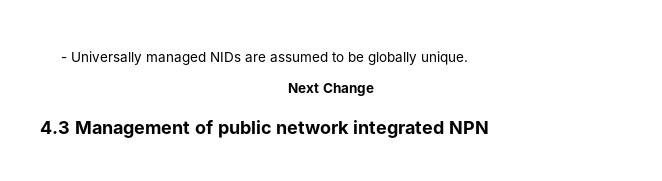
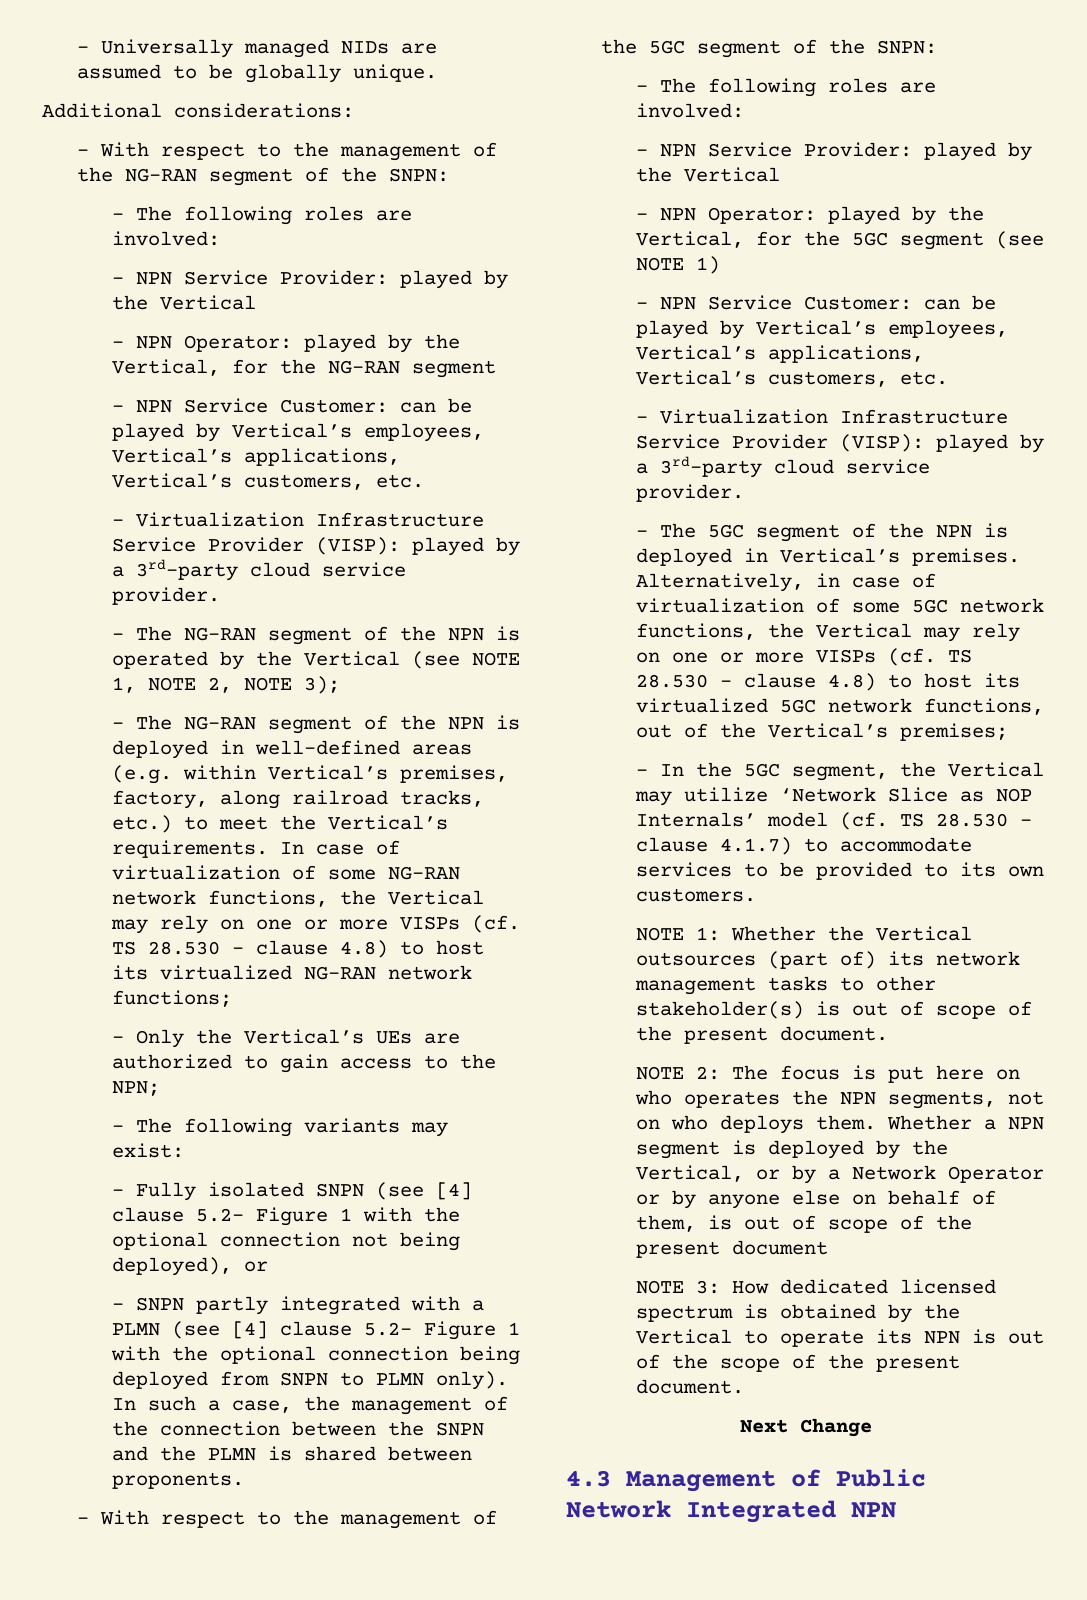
(469, 58) none -> [42,103,354,118] [77,142,498,161] [77,167,450,186] [112,206,413,225] [112,231,221,246] [112,270,509,289] [112,295,257,310] [112,334,461,353] [112,359,497,378] [112,398,473,413] [112,423,485,442] [112,448,401,466] [112,473,425,490] [112,512,485,527] [112,537,521,556] [112,559,407,581] [112,587,221,605] [112,626,521,645] [112,651,521,670] [112,676,341,694] [112,715,521,734] [112,740,473,759] [112,765,509,784] [112,790,485,809] [112,815,449,833] [112,840,401,858] [112,865,461,880] [112,890,485,907] [111,915,521,934] [112,940,485,958] [112,965,473,980] [112,990,233,1007] [112,1029,461,1048] [112,1054,497,1073] [112,1081,161,1096] [112,1118,449,1137] [112,1143,185,1158] [112,1182,473,1201] [112,1207,461,1226] [112,1232,461,1251] [112,1257,269,1276] [112,1296,485,1315] [112,1321,521,1340] [111,1346,521,1365] [112,1371,509,1390] [112,1396,509,1415] [112,1421,485,1436] [112,1446,473,1461] [112,1472,245,1489] [77,1510,498,1529] [601,39,938,58] [636,78,937,97] [636,103,745,118] [636,142,1033,161] [636,167,781,182] [636,206,985,225] [636,231,1045,250] [636,256,721,274] [636,295,997,310] [636,320,1009,339] [636,345,925,363] [636,370,949,387] [636,409,1009,424] [636,434,1045,453] [636,456,931,478] [636,484,745,502] [636,523,1009,542] [636,548,1021,567] [636,573,937,592] [636,598,1045,613] [636,623,1021,642] [636,648,973,666] [636,673,1021,691] [636,698,1045,715] [636,723,1009,741] [636,762,1045,781] [635,787,1033,806] [636,812,1033,830] [636,837,973,855] [636,862,1045,880] [636,888,757,902] [636,926,973,941] [636,951,1021,969] [635,976,937,995] [636,1001,1033,1019] [636,1026,889,1044] [636,1065,1021,1083] [635,1090,1045,1109] [636,1115,1045,1134] [636,1140,949,1159] [636,1165,1045,1184] [636,1190,997,1209] [636,1215,973,1233] [636,1240,829,1258] [636,1279,997,1294] [636,1304,961,1323] [636,1329,1045,1347] [636,1354,961,1372] [636,1379,745,1394] // Additional considerations: // - With respect to the management of the NG-RAN segment of the SNPN: // - The following roles are involved: // - NPN Service Provider: played by the Vertical // - NPN Operator: played by the Vertical, for the NG-RAN segment // - NPN Service Customer: can be played by Vertical’s employees, Vertical’s applications, Vertical’s customers, etc. // - Virtualization Infrastructure Service Provider (VISP): played by a 3rd-party cloud service provider. // - The NG-RAN segment of the NPN is operated by the Vertical (see NOTE 1, NOTE 2, NOTE 3); // - The NG-RAN segment of the NPN is deployed in well-defined areas (e.g. within Vertical’s premises, factory, along railroad tracks, etc.) to meet the Vertical’s requirements. In case of virtualization of some NG-RAN network functions, the Vertical may rely on one or more VISPs (cf. TS 28.530 – clause 4.8) to host its virtualized NG-RAN network functions; // - Only the Vertical’s UEs are authorized to gain access to the NPN; // - The following variants may exist: // - Fully isolated SNPN (see [4] clause 5.2– Figure 1 with the optional connection not being deployed), or // - SNPN partly integrated with a PLMN (see [4] clause 5.2– Figure 1 with the optional connection being deployed from SNPN to PLMN only). In such a case, the management of the connection between the SNPN and the PLMN is shared between proponents. // - With respect to the management of the 5GC segment of the SNPN: // - The following roles are involved: // - NPN Service Provider: played by the Vertical // - NPN Operator: played by the Vertical, for the 5GC segment (see NOTE 1) // - NPN Service Customer: can be played by Vertical’s employees, Vertical’s applications, Vertical’s customers, etc. // - Virtualization Infrastructure Service Provider (VISP): played by a 3rd-party cloud service provider. // - The 5GC segment of the NPN is deployed in Vertical’s premises. Alternatively, in case of virtualization of some 5GC network functions, the Vertical may rely on one or more VISPs (cf. TS 28.530 – clause 4.8) to host its virtualized 5GC network functions, out of the Vertical’s premises; // - In the 5GC segment, the Vertical may utilize ‘Network Slice as NOP Internals’ model (cf. TS 28.530 – clause 4.1.7) to accommodate services to be provided to its own customers. // NOTE 1: Whether the Vertical outsources (part of) its network management tasks to other stakeholder(s) is out of scope of the present document. // NOTE 2: The focus is put here on who operates the NPN segments, not on who deploys them. Whether a NPN segment is deployed by the Vertical, or by a Network Operator or by anyone else on behalf of them, is out of scope of the present document // NOTE 3: How dedicated licensed spectrum is obtained by the Vertical to operate its NPN is out of the scope of the present document.
[217,120,445,138] public network integrated -> [836,1469,926,1487] [566,1500,836,1523] Public Network Integrated

